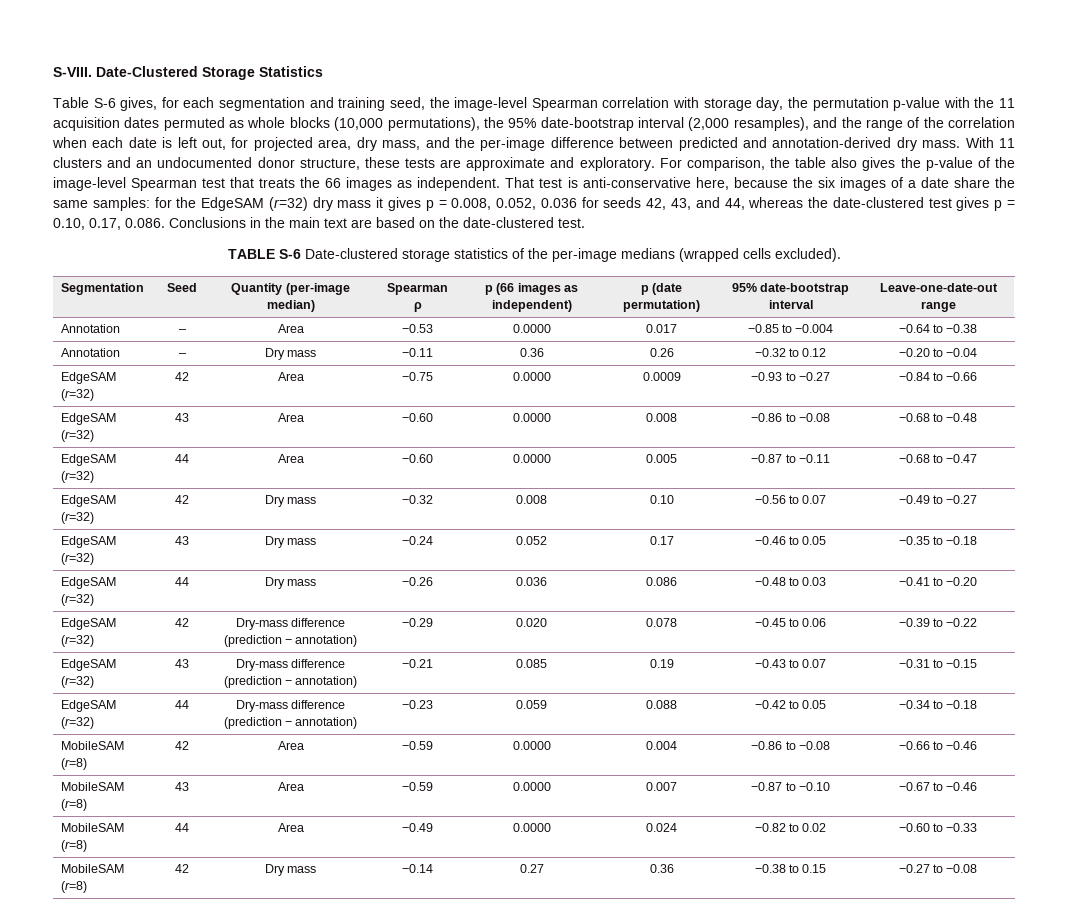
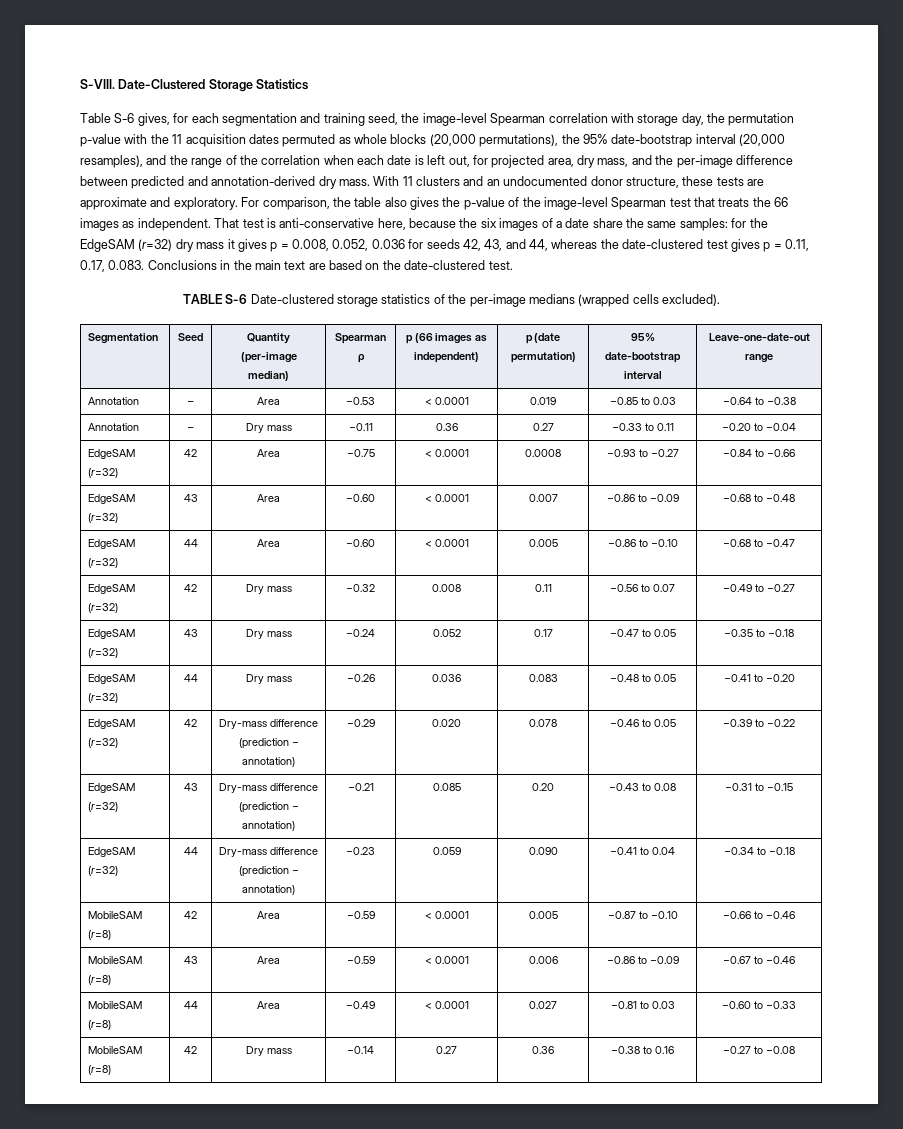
[334,117,384,131] (10,000 -> [429,134,476,146] (20,000
[688,117,730,131] (2,000 -> [739,134,785,146] (20,000
[53,218,165,230] 0.10, 0.17, 0.086. -> [785,239,809,251] [80,260,145,272] 0.11, 0.17, 0.083.
[512,324,551,333] [646,324,677,333] 0.0000 | 0.017 -> [424,397,469,405] [530,397,556,405] < 0.0001 | 0.019
[795,324,834,333] −0.004 -> [652,397,676,405] 0.03
[649,348,674,357] [754,348,827,357] 0.26 | −0.32 to 0.12 -> [532,423,554,431] [611,423,674,431] 0.27 | −0.33 to 0.11
[512,372,551,381] [642,372,681,381] 0.0000 | 0.0009 -> [424,449,469,457] [525,449,561,457] < 0.0001 | 0.0008
[512,413,551,422] [646,413,677,422] [751,413,830,422] 0.0000 | 0.008 | −0.86 to −0.08 -> [424,494,469,502] [528,494,558,502] [606,494,679,502] < 0.0001 | 0.007 | −0.86 to −0.09
[512,454,551,463] [646,454,677,463] [751,454,830,463] 0.0000 | 0.005 | −0.87 to −0.11 -> [424,539,469,547] [528,539,558,547] [607,539,678,547] < 0.0001 | 0.005 | −0.86 to −0.10
[649,495,674,504] 0.10 -> [534,584,552,592] 0.11
[754,536,786,545] −0.46 -> [609,629,639,637] −0.47
[646,577,677,586] 0.086 -> [528,674,558,682] 0.083
[802,577,827,586] 0.03 -> [653,674,676,682] 0.05
[754,618,827,627] −0.45 to 0.06 -> [609,719,676,727] −0.46 to 0.05
[649,659,674,668] 0.19 -> [532,783,554,791] 0.20
[802,659,827,668] 0.07 -> [654,783,676,791] 0.08
[646,700,677,709] [754,700,827,709] 0.088 | −0.42 to 0.05 -> [528,847,558,855] [610,847,675,855] 0.090 | −0.41 to 0.04
[512,741,551,750] [646,741,677,750] [751,741,830,750] 0.0000 | 0.004 | −0.86 to −0.08 -> [424,911,469,919] [528,911,558,919] [607,911,678,919] < 0.0001 | 0.005 | −0.87 to −0.10
[512,782,551,791] [646,782,677,791] [751,782,830,791] 0.0000 | 0.007 | −0.87 to −0.10 -> [424,956,469,964] [528,956,558,964] [606,956,679,964] < 0.0001 | 0.006 | −0.86 to −0.09
[512,823,551,832] [646,823,677,832] [754,823,827,832] 0.0000 | 0.024 | −0.82 to 0.02 -> [424,1001,469,1009] [529,1001,557,1009] [610,1001,675,1009] < 0.0001 | 0.027 | −0.81 to 0.03
[802,864,827,873] 0.15 -> [655,1046,674,1054] 0.16

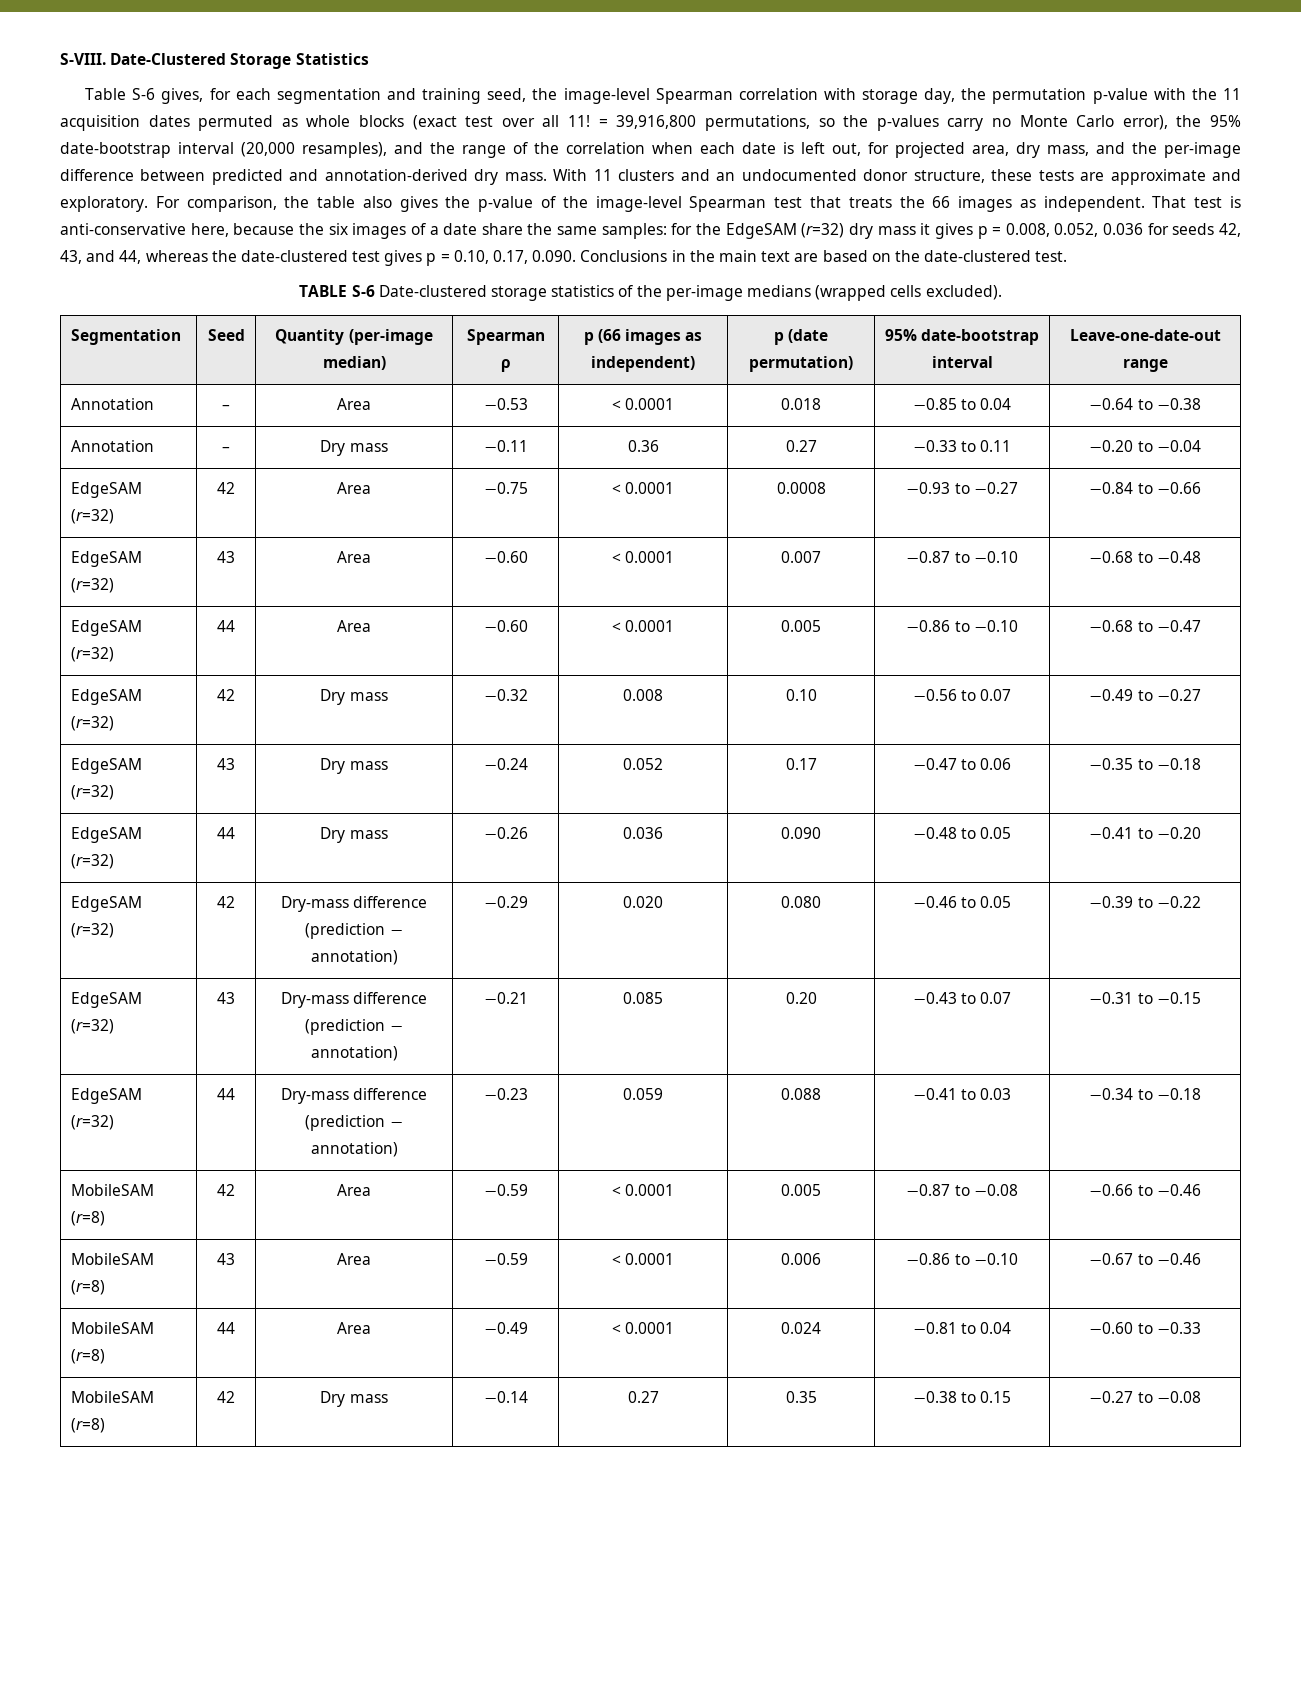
[429,134,559,147] (20,000 permutations), -> [412,115,1168,131] (exact test over all 11! = 39,916,800 permutations, so the p-values carry no Monte Carlo error),
[785,239,809,251] [80,260,145,272] 0.11, 0.17, 0.083. -> [453,250,577,264] 0.10, 0.17, 0.090.
[530,397,556,405] 0.019 -> [781,398,821,410] 0.018
[652,397,676,405] 0.03 -> [980,398,1012,410] 0.04
[606,494,679,502] −0.86 to −0.09 -> [906,551,1018,563] −0.87 to −0.10
[534,584,552,592] 0.11 -> [785,689,817,701] 0.10
[653,629,676,637] 0.05 -> [980,758,1012,770] 0.06
[528,674,558,682] 0.083 -> [781,827,821,839] 0.090
[529,719,557,727] 0.078 -> [781,896,821,908] 0.080
[654,783,676,791] 0.08 -> [980,992,1012,1004] 0.07
[528,847,558,855] [610,847,675,855] 0.090 | −0.41 to 0.04 -> [781,1088,821,1100] [912,1088,1012,1100] 0.088 | −0.41 to 0.03
[650,911,678,919] −0.10 -> [973,1184,1018,1196] −0.08
[649,956,679,964] −0.09 -> [973,1253,1018,1265] −0.10
[529,1001,557,1009] 0.027 -> [781,1322,821,1334] 0.024
[651,1001,675,1009] 0.03 -> [980,1322,1012,1334] 0.04
[532,1046,554,1054] 0.36 -> [785,1391,817,1403] 0.35
[655,1046,674,1054] 0.16 -> [980,1391,1012,1403] 0.15

